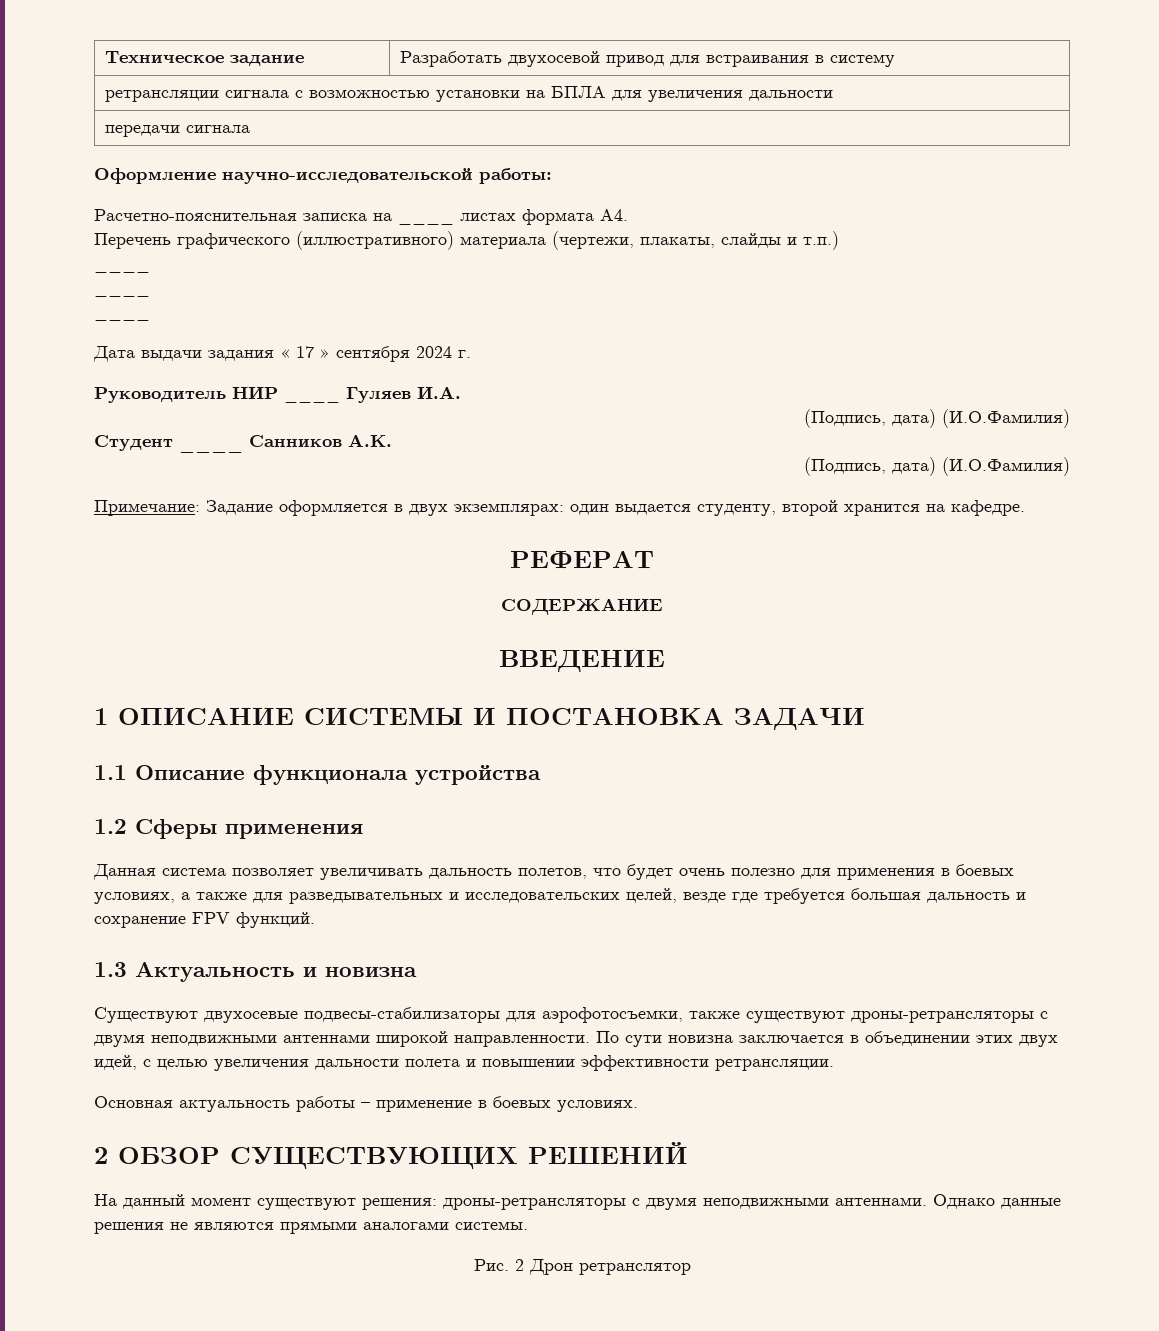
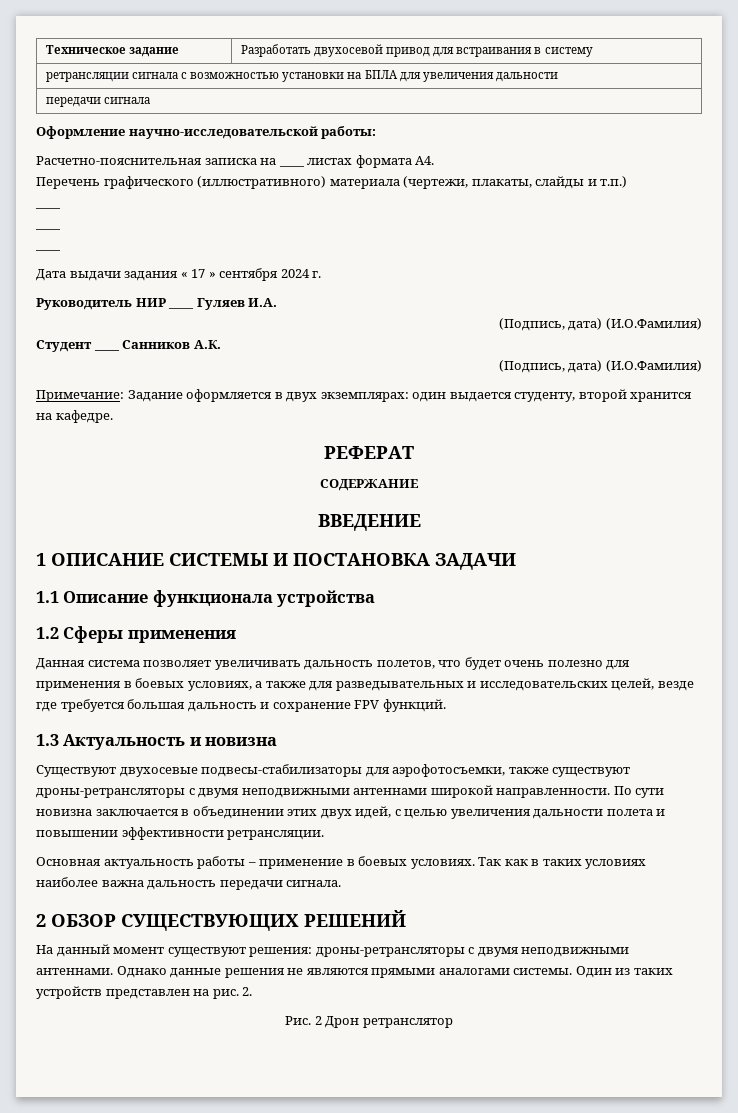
(638, 1106) none -> [478,857,647,869] [36,877,342,890] Так как в таких условиях наиболее важна дальность передачи сигнала.
(528, 1225) none -> [575,966,673,978] [36,986,253,999] Один из таких устройств представлен на рис. 2.

